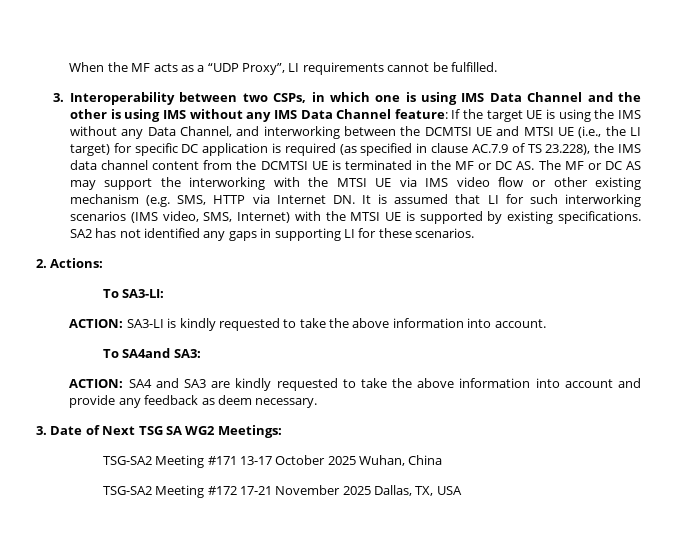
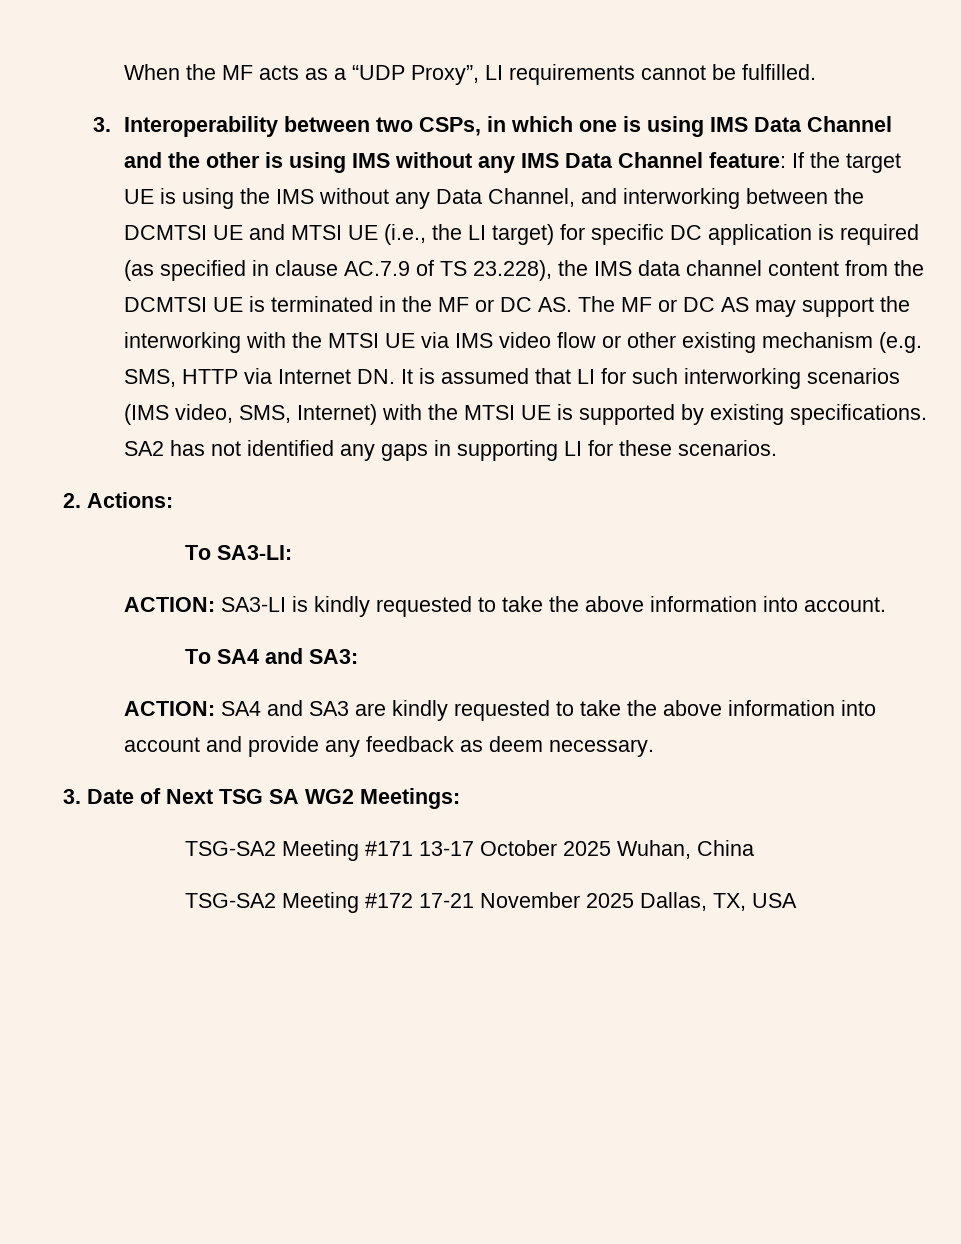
[122,348,171,358] SA4and -> [216,648,303,664] SA4 and

